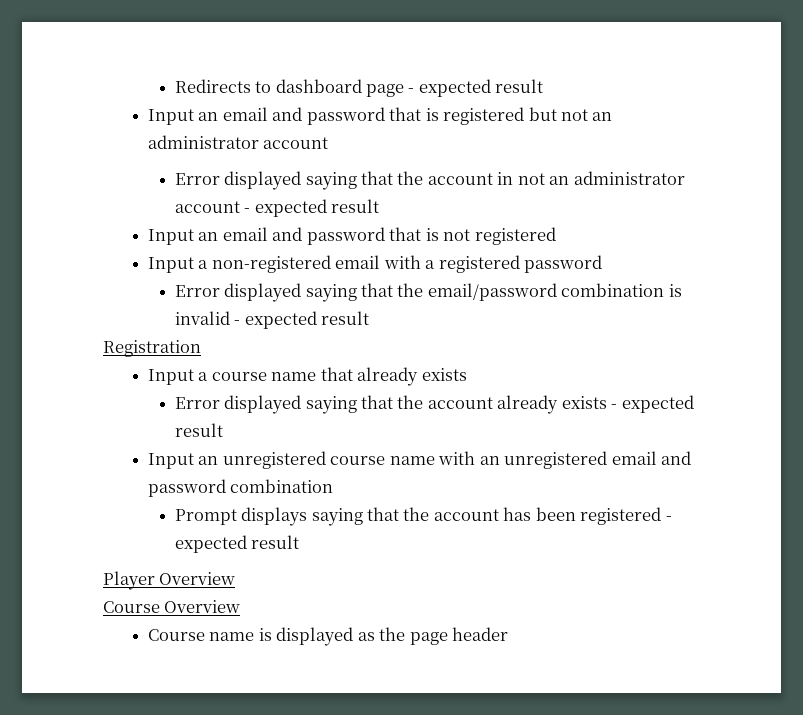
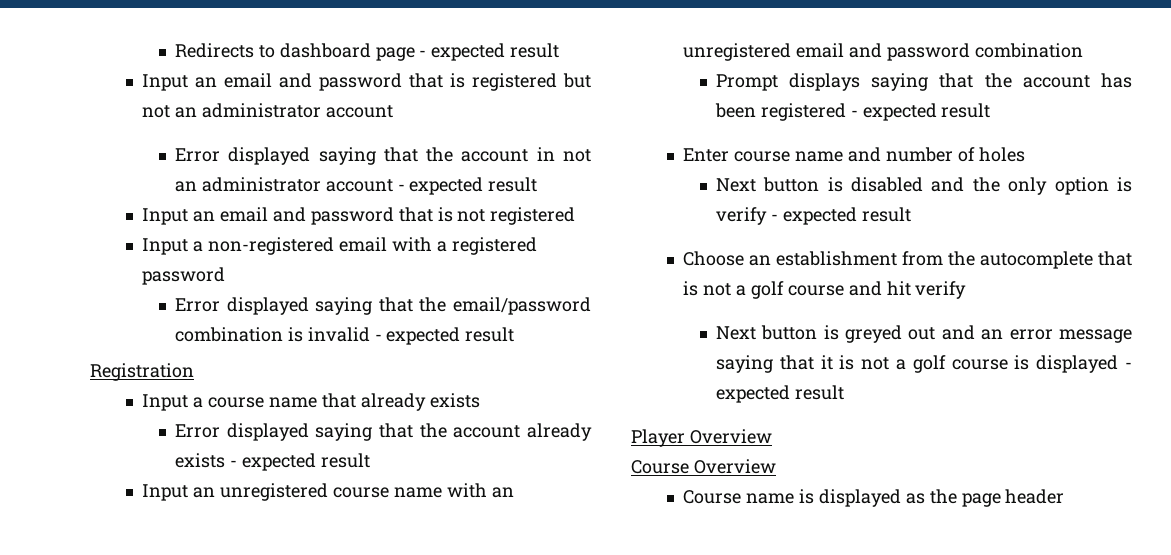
(300, 542) none -> [683,147,1025,162] [715,177,1132,195] [715,207,911,225] [683,251,1132,269] [683,281,967,299] [715,325,1132,343] [715,355,1132,373] [715,385,844,403] // Enter course name and number of holes // Next button is disabled and the only option is verify - expected result // Choose an establishment from the autocomplete that is not a golf course and hit verify // Next button is greyed out and an error message saying that it is not a golf course is displayed - expected result

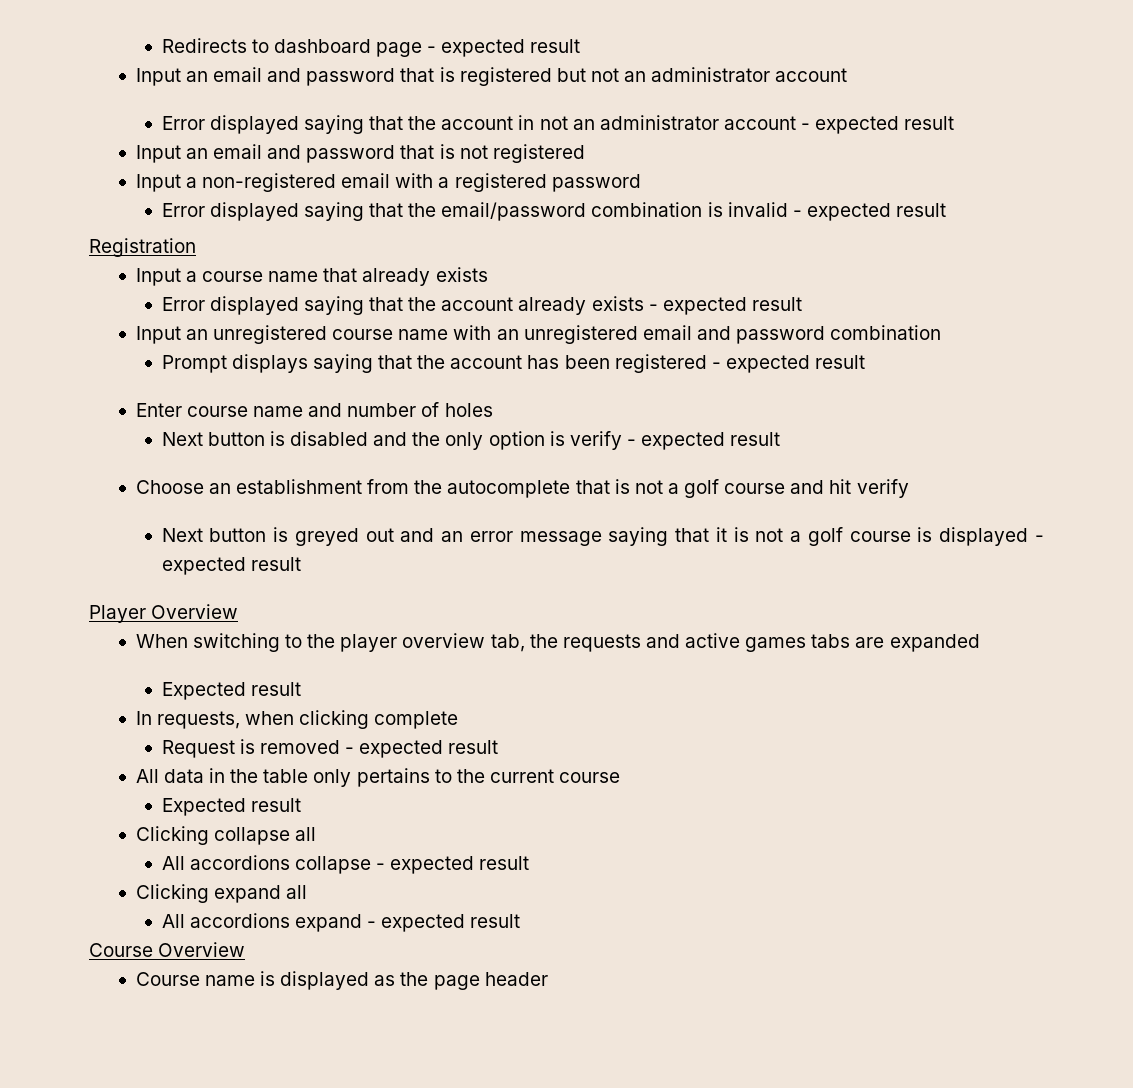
(772, 436) none -> [135,633,980,652] [161,682,301,700] [135,710,459,729] [161,739,499,758] [135,768,621,787] [161,798,301,816] [135,826,317,845] [161,855,530,874] [135,884,308,903] [161,913,521,932] // When switching to the player overview tab, the requests and active games tabs are expanded // Expected result // In requests, when clicking complete // Request is removed - expected result // All data in the table only pertains to the current course // Expected result // Clicking collapse all // All accordions collapse - expected result // Clicking expand all // All accordions expand - expected result

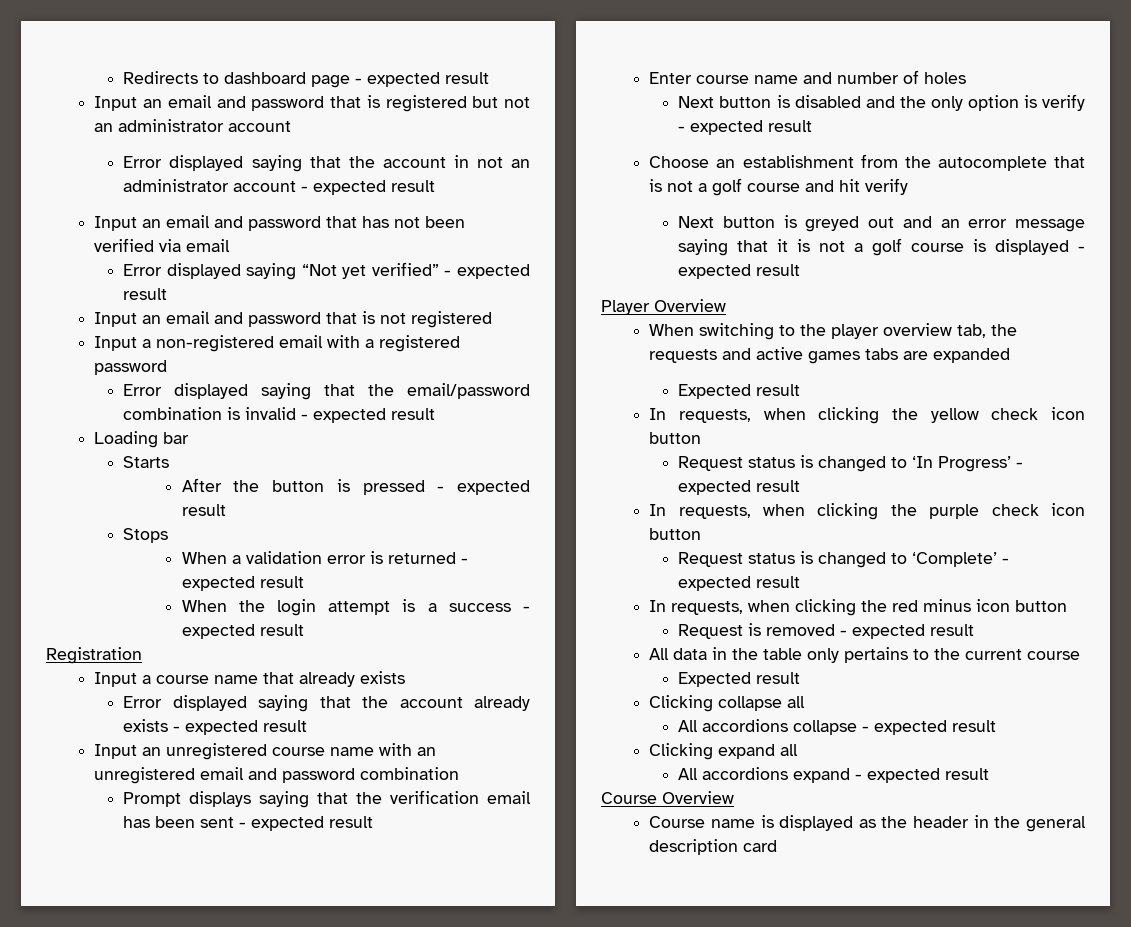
(955, 123) none -> [94,215,466,231] [94,238,231,252] [123,262,530,280] [123,288,168,300] // Input an email and password that has not been verified via email // Error displayed saying “Not yet verified” - expected result
(947, 210) none -> [94,431,190,448] [123,456,170,468] [181,478,530,495] [181,504,226,516] [123,528,169,543] [181,551,468,564] [181,576,304,591] [181,599,530,616] [181,624,304,639] // Loading bar // Starts // After the button is pressed - expected result // Stops // When a validation error is returned - expected result // When the login attempt is a success - expected result
[450,355,523,369] account -> [390,790,531,804] verification email
[614,354,707,373] registered -> [200,817,235,828] sent
[374,711,459,729] complete -> [891,407,1085,423] [649,432,702,444] [678,455,1024,472] [678,480,801,495] [649,503,1085,520] [649,528,702,540] [678,551,1010,568] [678,576,801,591] [649,599,1068,616] the yellow check icon button // Request status is changed to ‘In Progress’ - expected result // In requests, when clicking the purple check icon button // Request status is changed to ‘Complete’ - expected result // In requests, when clicking the red minus icon button
[433,972,548,990] page header -> [913,815,1086,832] [649,839,778,855] header in the general description card

